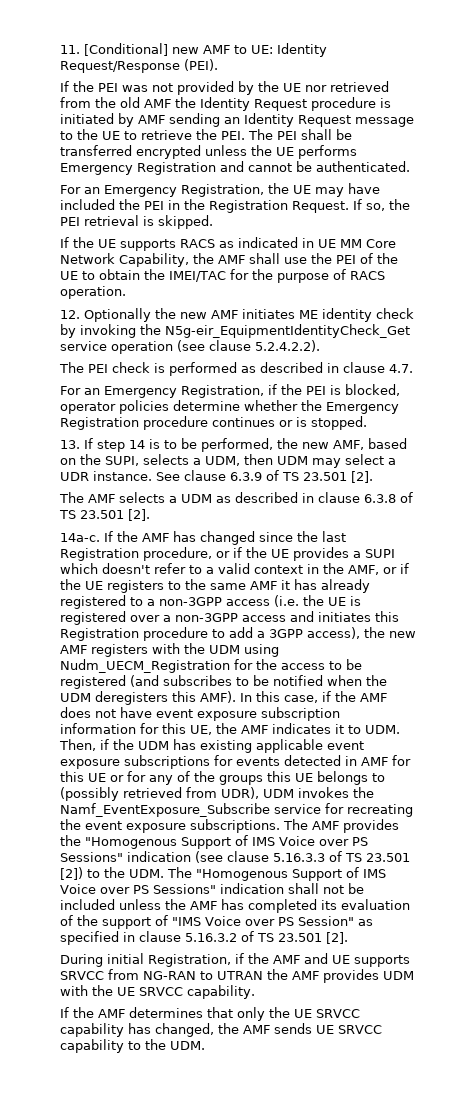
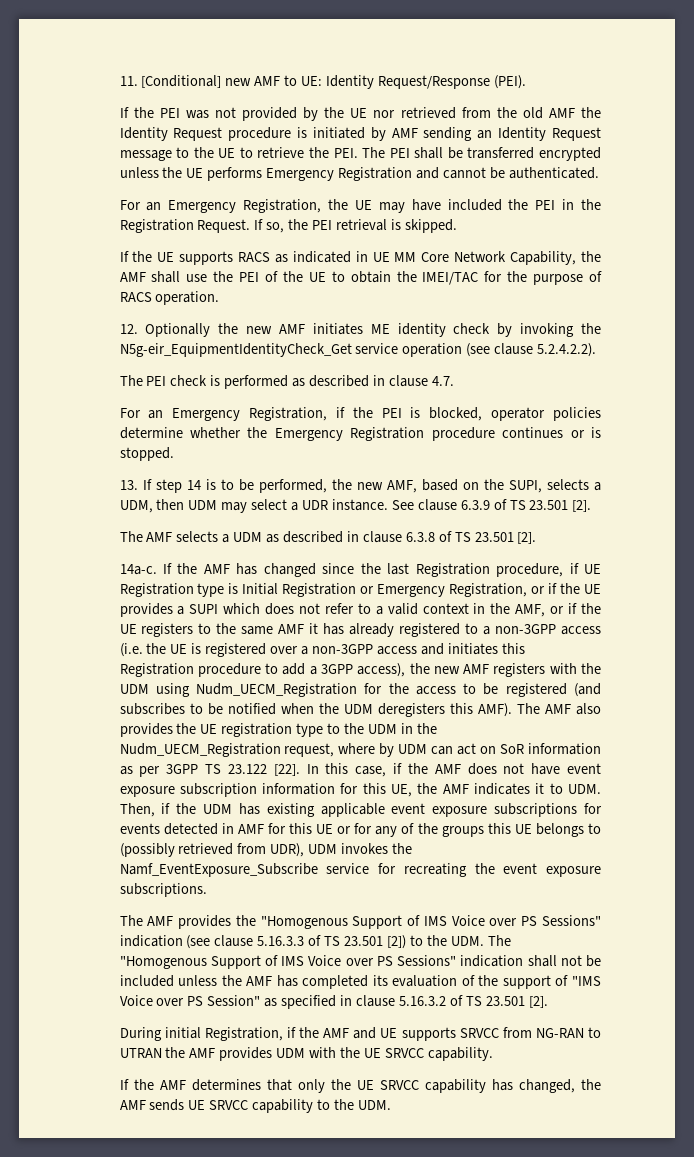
(212, 554) none -> [569,563,601,574] [119,583,528,597] if UE Registration type is Initial Registration or Emergency Registration,
[101,563,150,574] doesn't -> [265,603,321,615] does not
(236, 697) none -> [516,703,601,715] [119,723,437,737] [119,743,601,757] [119,764,300,777] The AMF also provides the UE registration type to the UDM in the Nudm_UECM_Registration request, where by UDM can act on SoR information as per 3GPP TS 23.122 [22].
(280, 826) none -> (207, 890) //

